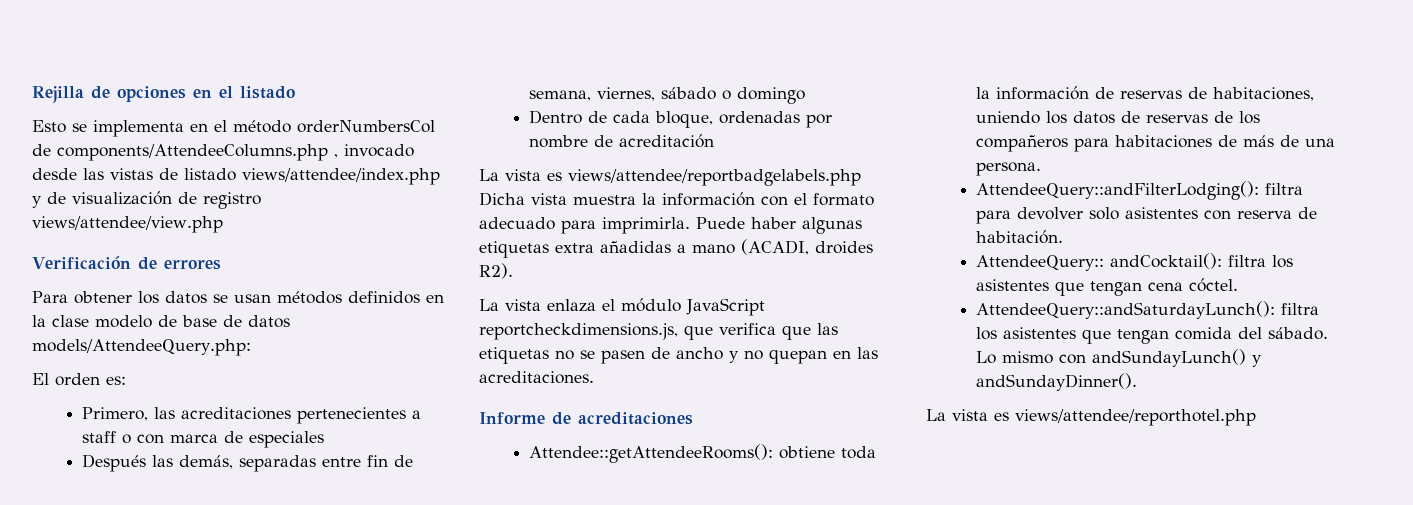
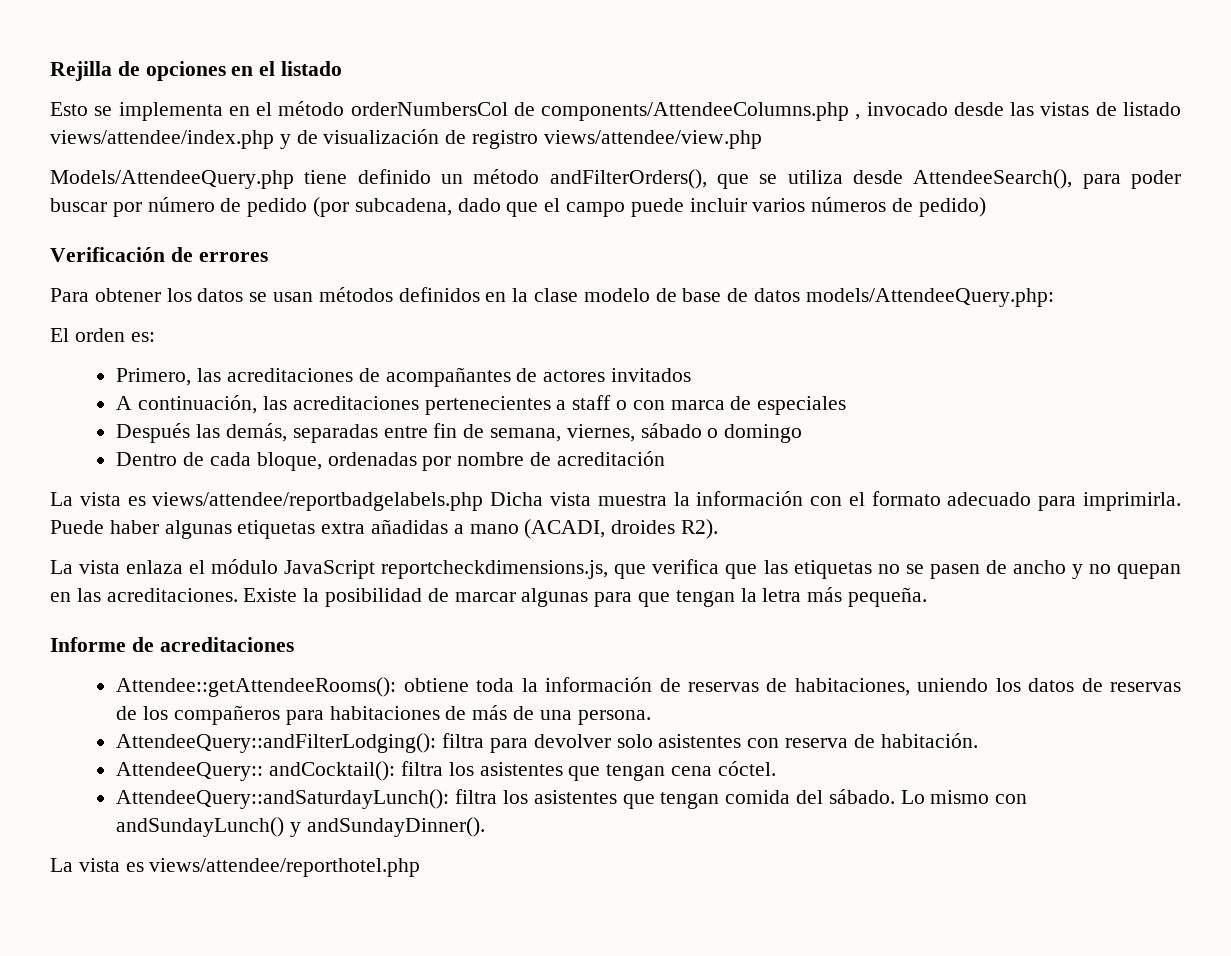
(223, 224) none -> [50,169,1181,189] [50,197,986,217] // Models/AttendeeQuery.php tiene definido un método andFilterOrders(), que se utiliza desde AttendeeSearch(), para poder buscar por número de pedido (por subcadena, dado que el campo puede incluir varios números de pedido)
(292, 413) none -> [358,367,692,387] [116,395,419,414] de acompañantes de actores invitados // A continuación, las acreditaciones
(594, 377) none -> [243,587,928,607] Existe la posibilidad de marcar algunas para que tengan la letra más pequeña.

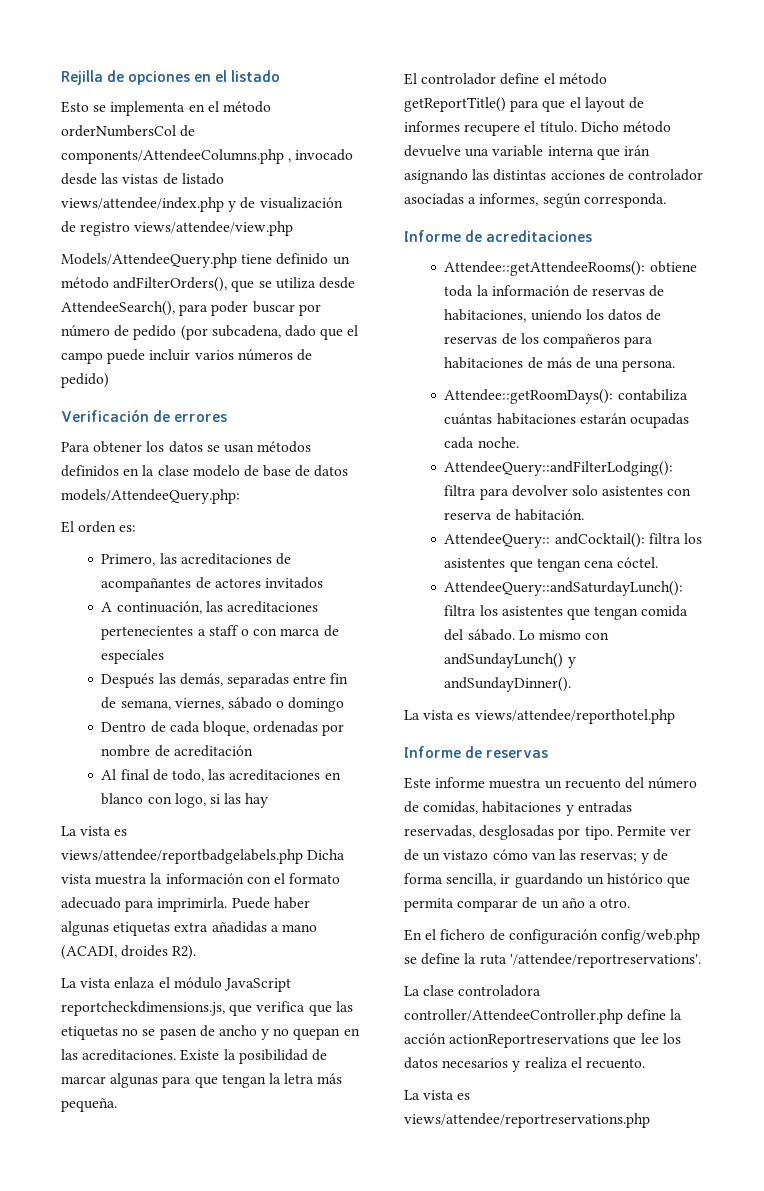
(665, 458) none -> [101,769,341,782] [101,793,269,808] // Al final de todo, las acreditaciones en blanco con logo, si las hay
(928, 597) none -> [404,73,607,85] [404,97,644,112] [404,121,671,136] [404,145,650,160] [404,169,703,184] [404,193,666,208] // El controlador define el método getReportTitle() para que el layout de informes recupere el título. Dicho método devuelve una variable interna que irán asignando las distintas acciones de controlador asociadas a informes, según corresponda.
(651, 717) none -> [444,389,688,404] [444,413,690,428] [444,437,519,449] // Attendee::getRoomDays(): contabiliza cuántas habitaciones estarán ocupadas cada noche.
(421, 867) none -> [404,746,549,758] [404,777,698,789] [404,801,632,816] [404,825,691,840] [404,849,669,864] [404,873,691,888] [404,897,631,912] [404,929,700,944] [404,953,701,968] [404,985,542,997] [404,1009,683,1024] [404,1033,681,1048] [404,1057,645,1072] [404,1090,471,1100] [404,1113,650,1128] // Informe de reservas // Este informe muestra un recuento del número de comidas, habitaciones y entradas reservadas, desglosadas por tipo. Permite ver de un vistazo cómo van las reservas; y de forma sencilla, ir guardando un histórico que permita comparar de un año a otro. // En el fichero de configuración config/web.php se define la ruta '/attendee/reportreservations'. // La clase controladora controller/AttendeeController.php define la acción actionReportreservations que lee los datos necesarios y realiza el recuento. // La vista es views/attendee/reportreservations.php

